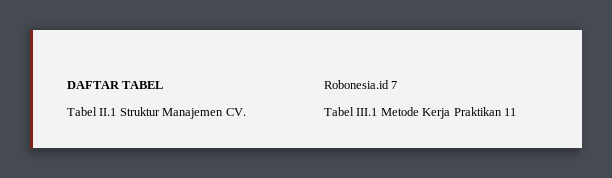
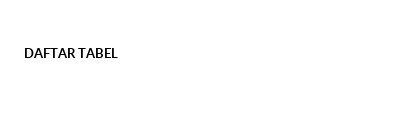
[67,107,246,119] [324,80,398,89] [324,107,516,119] // Tabel II.1 Struktur Manajemen CV. Robonesia.id 7 // Tabel III.1 Metode Kerja Praktikan 11 -> (119, 53) none

